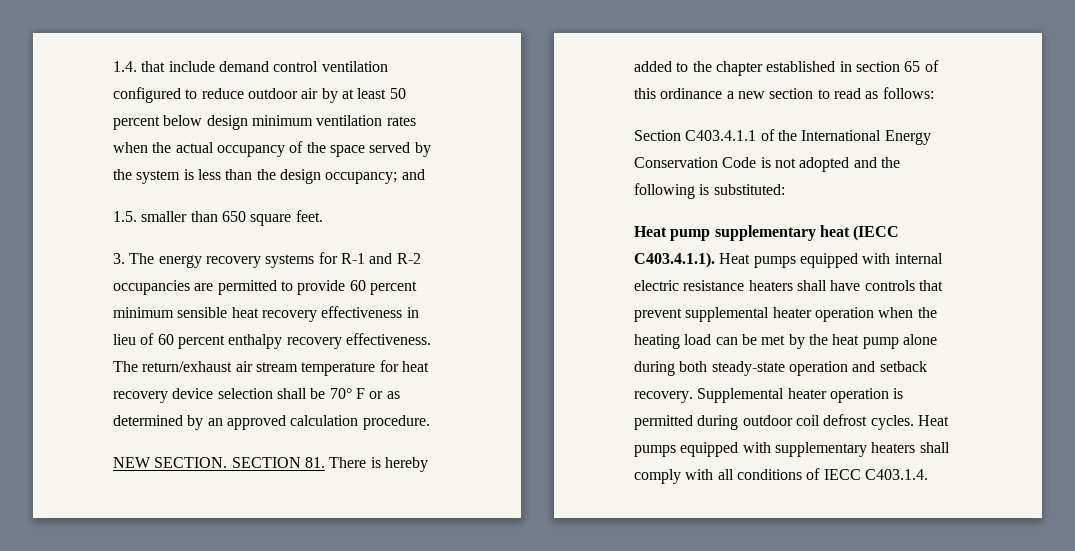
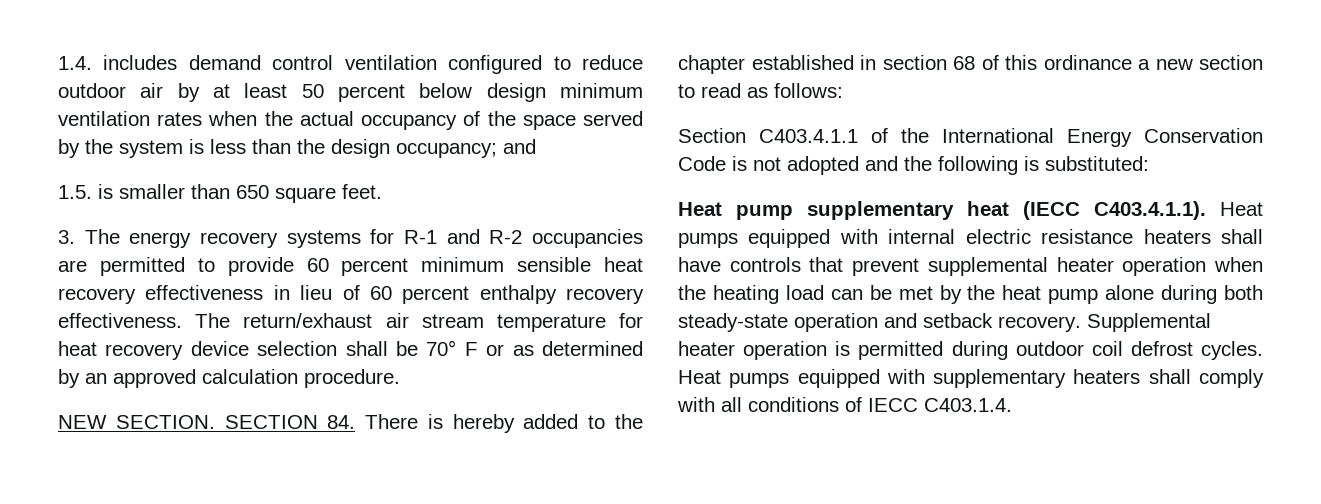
[141,61,215,72] that include -> [103,55,178,70] includes
(137, 216) none -> [98,184,113,199] is
[304,457,325,468] 81. -> [327,415,356,429] 84.
[904,61,921,72] 65 -> [953,56,975,70] 68

